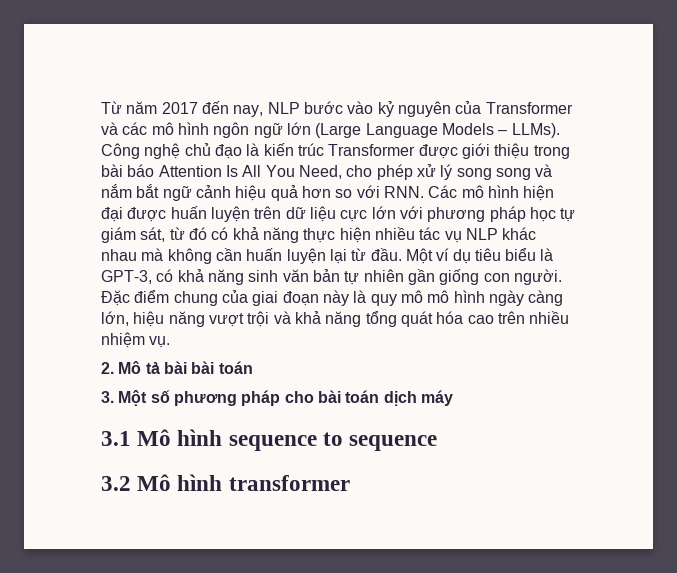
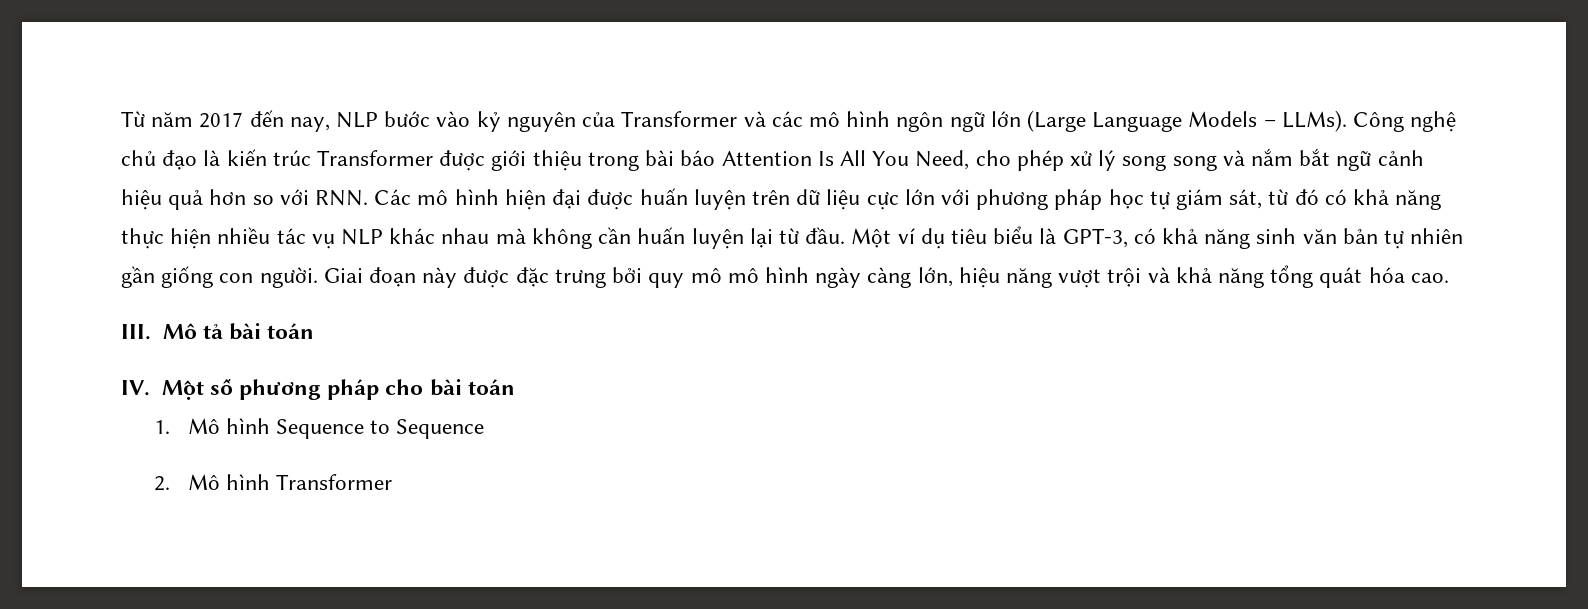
[101,290,367,306] Đặc điểm chung của giai đoạn này là -> [323,267,643,288] Giai đoạn này được đặc trưng bởi
[467,311,570,324] [101,332,171,348] [101,362,114,374] cao trên nhiều nhiệm vụ. // 2. -> [1410,273,1449,283] [121,324,151,340] cao. // III.
[191,361,253,374] [101,391,114,403] bài toán // 3. -> [267,323,315,339] [121,380,150,396] toán // IV.
[383,390,453,406] [101,429,438,451] [101,474,350,491] dịch máy // 3.1 Mô hình sequence to sequence // 3.2 Mô hình transformer -> [154,418,485,439] [154,474,392,491] // 1. Mô hình Sequence to Sequence // 2. Mô hình Transformer

